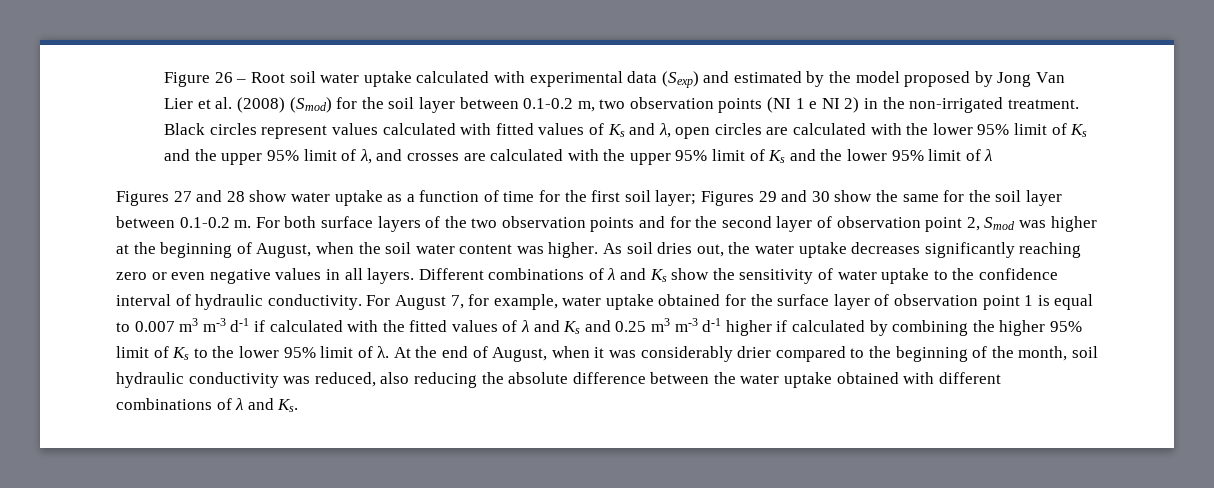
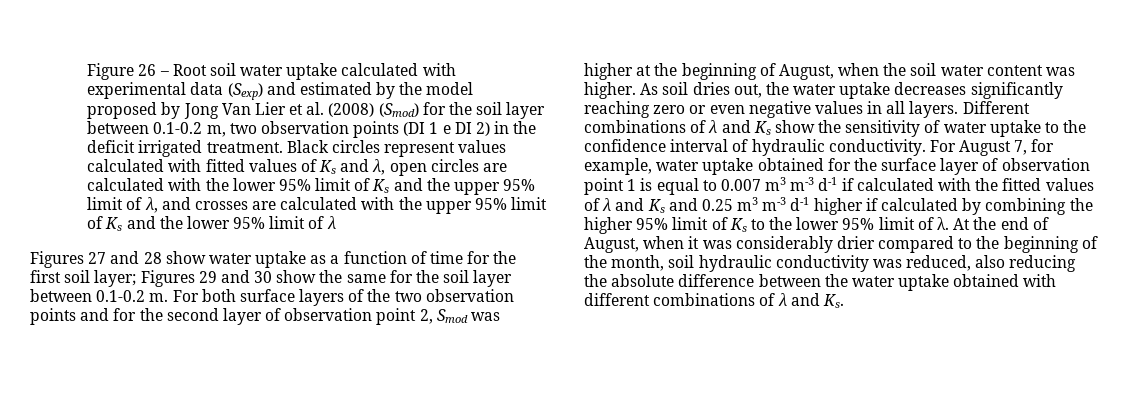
[767,97,792,113] (NI -> [403,122,426,136] (DI
[821,98,840,109] NI -> [454,122,472,134] DI
[909,97,1004,113] non-irrigated -> [87,140,203,157] deficit irrigated

